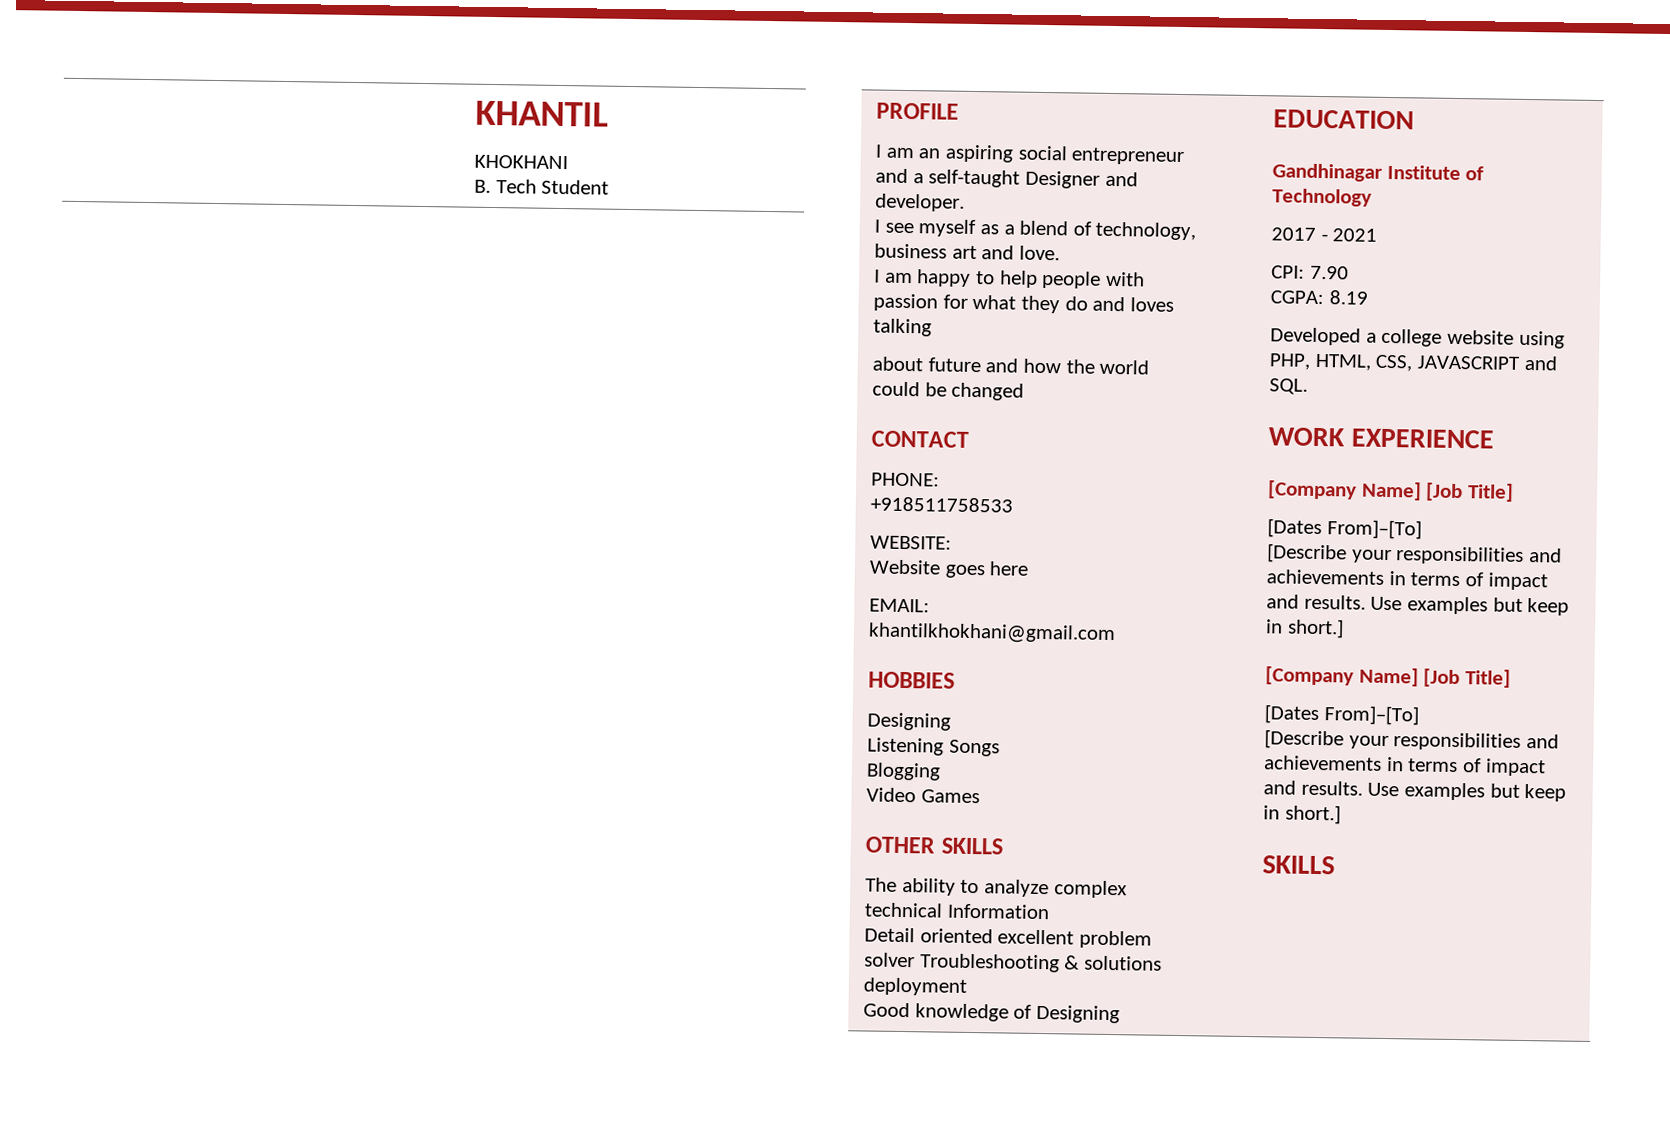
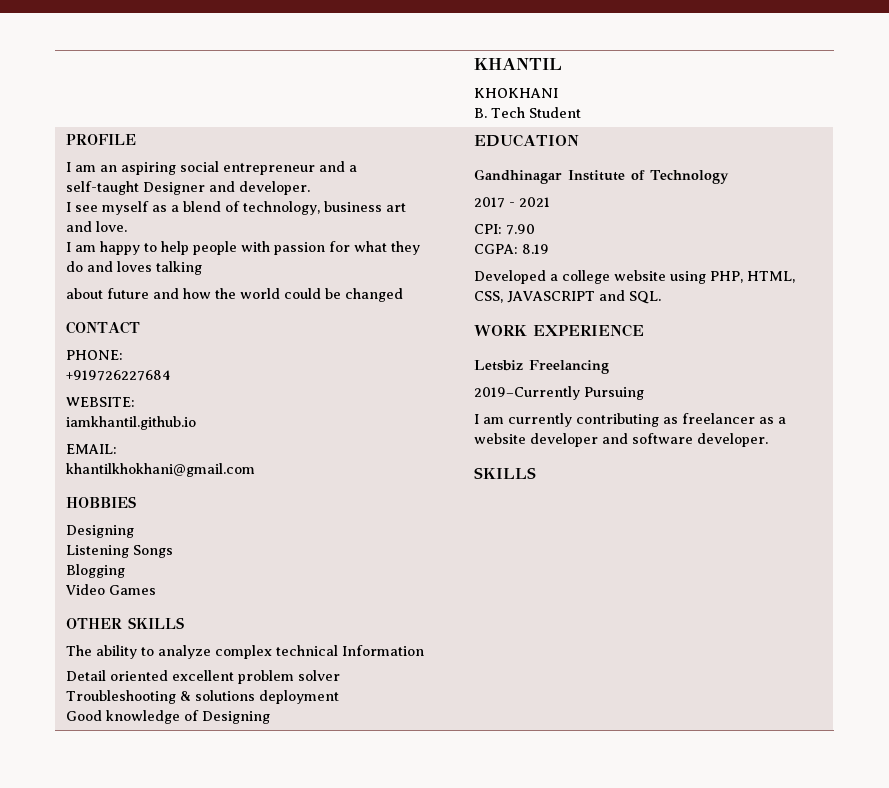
[870,496,1014,513] +918511758533 -> [65,370,171,381] +919726227684
[869,559,1030,579] Website goes here -> [65,416,196,430] iamkhantil.github.io
[1267,480,1514,502] [1267,518,1422,540] [1267,543,1562,565] [1266,569,1548,591] [1266,594,1570,616] [1265,618,1344,639] [1265,666,1511,688] [1264,704,1419,726] [1264,729,1559,751] [1264,755,1546,777] [1263,780,1567,802] [1263,804,1341,825] [Company Name] [Job Title] // [Dates From]–[To] // [Describe your responsibilities and achievements in terms of impact and results. Use examples but keep in short.] // [Company Name] [Job Title] // [Dates From]–[To] // [Describe your responsibilities and achievements in terms of impact and results. Use examples but keep in short.] -> [473,360,609,374] [473,386,644,400] [473,413,786,427] [473,433,768,447] Letsbiz Freelancing // 2019–Currently Pursuing // I am currently contributing as freelancer as a website developer and software developer.

